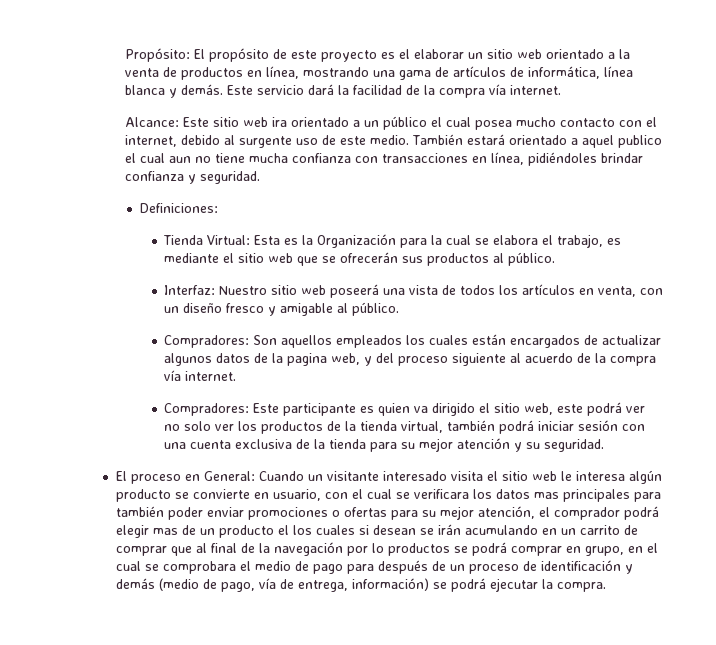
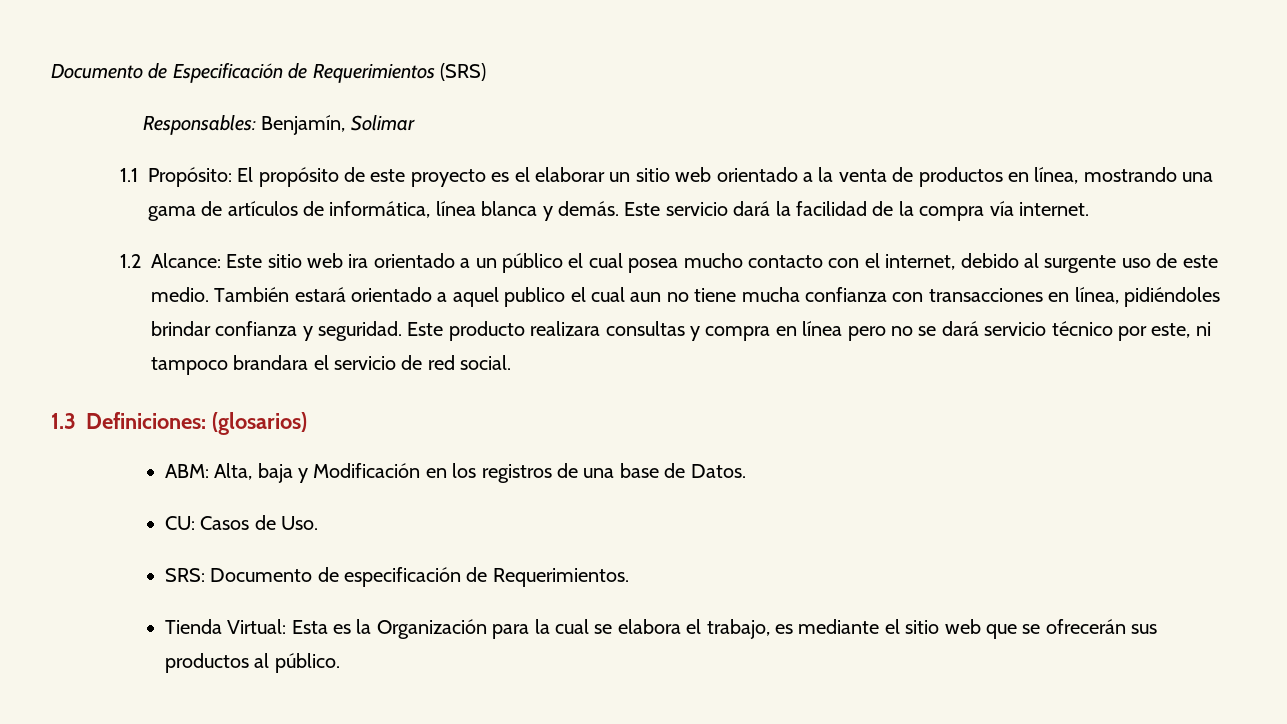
(124, 55) none -> [51,63,486,83] [142,115,415,135] [119,168,138,182] Documento de Especificación de Requerimientos (SRS) // Responsables: Benjamín, Solimar // 1.1
(561, 90) none -> [119,254,141,268] 1.2
[140,203,219,213] // Definiciones: -> [407,321,1211,341] [150,355,512,375] [51,412,307,435] [164,463,746,483] [164,515,318,530] [164,567,629,587] Este producto realizara consultas y compra en línea pero no se dará servicio técnico por este, ni tampoco brandara el servicio de red social. // 1.3 Definiciones: (glosarios) // ABM: Alta, baja y Modificación en los registros de una base de Datos. // CU: Casos de Uso. // SRS: Documento de especificación de Requerimientos.
[164,284,664,298] [164,302,400,316] [164,334,662,348] [164,353,657,366] [164,370,237,381] [164,402,646,416] [164,420,646,434] [164,438,605,452] [115,470,662,484] [115,489,661,502] [115,506,659,520] [115,524,638,538] [115,542,658,556] [115,560,633,574] [115,578,606,592] // Interfaz: Nuestro sitio web poseerá una vista de todos los artículos en venta, con un diseño fresco y amigable al público. // Compradores: Son aquellos empleados los cuales están encargados de actualizar algunos datos de la pagina web, y del proceso siguiente al acuerdo de la compra vía internet. // Compradores: Este participante es quien va dirigido el sitio web, este podrá ver no solo ver los productos de la tienda virtual, también podrá iniciar sesión con una cuenta exclusiva de la tienda para su mejor atención y su seguridad. // El proceso en General: Cuando un visitante interesado visita el sitio web le interesa algún producto se convierte en usuario, con el cual se verificara los datos mas principales para también poder enviar promociones o ofertas para su mejor atención, el comprador podrá elegir mas de un producto el los cuales si desean se irán acumulando en un carrito de comprar que al final de la navegación por lo productos se podrá comprar en grupo, en el cual se comprobara el medio de pago para después de un proceso de identificación y demás (medio de pago, vía de entrega, información) se podrá ejecutar la compra. -> (340, 663) none

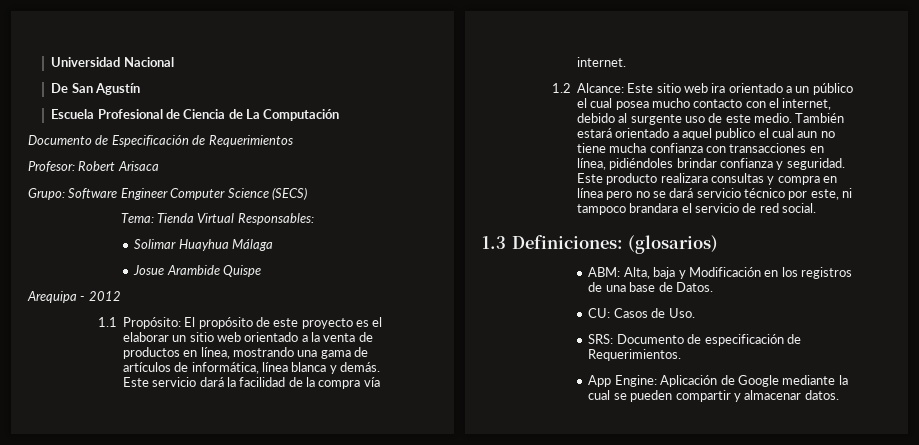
(51, 71) none -> [51,57,174,67] [51,83,140,95] [51,109,340,121] Universidad Nacional // De San Agustín // Escuela Profesional de Ciencia de La Computación //
[440,63,486,81] (SRS) // -> [28,161,159,172] [28,187,307,200] [120,213,235,223] // Profesor: Robert Arisaca // Grupo: Software Engineer Computer Science (SECS) // Tema: Tienda Virtual
[261,115,346,135] Benjamín, -> (314, 219) //
(415, 123) none -> [178,239,274,251] [133,265,262,277] [27,291,121,303] Huayhua Málaga // Josue Arambide Quispe // Arequipa - 2012
[164,619,1158,639] [164,653,340,673] Tienda Virtual: Esta es la Organización para la cual se elabora el trabajo, es mediante el sitio web que se ofrecerán sus productos al público. -> [588,375,848,387] [588,390,839,402] App Engine: Aplicación de Google mediante la cual se pueden compartir y almacenar datos.

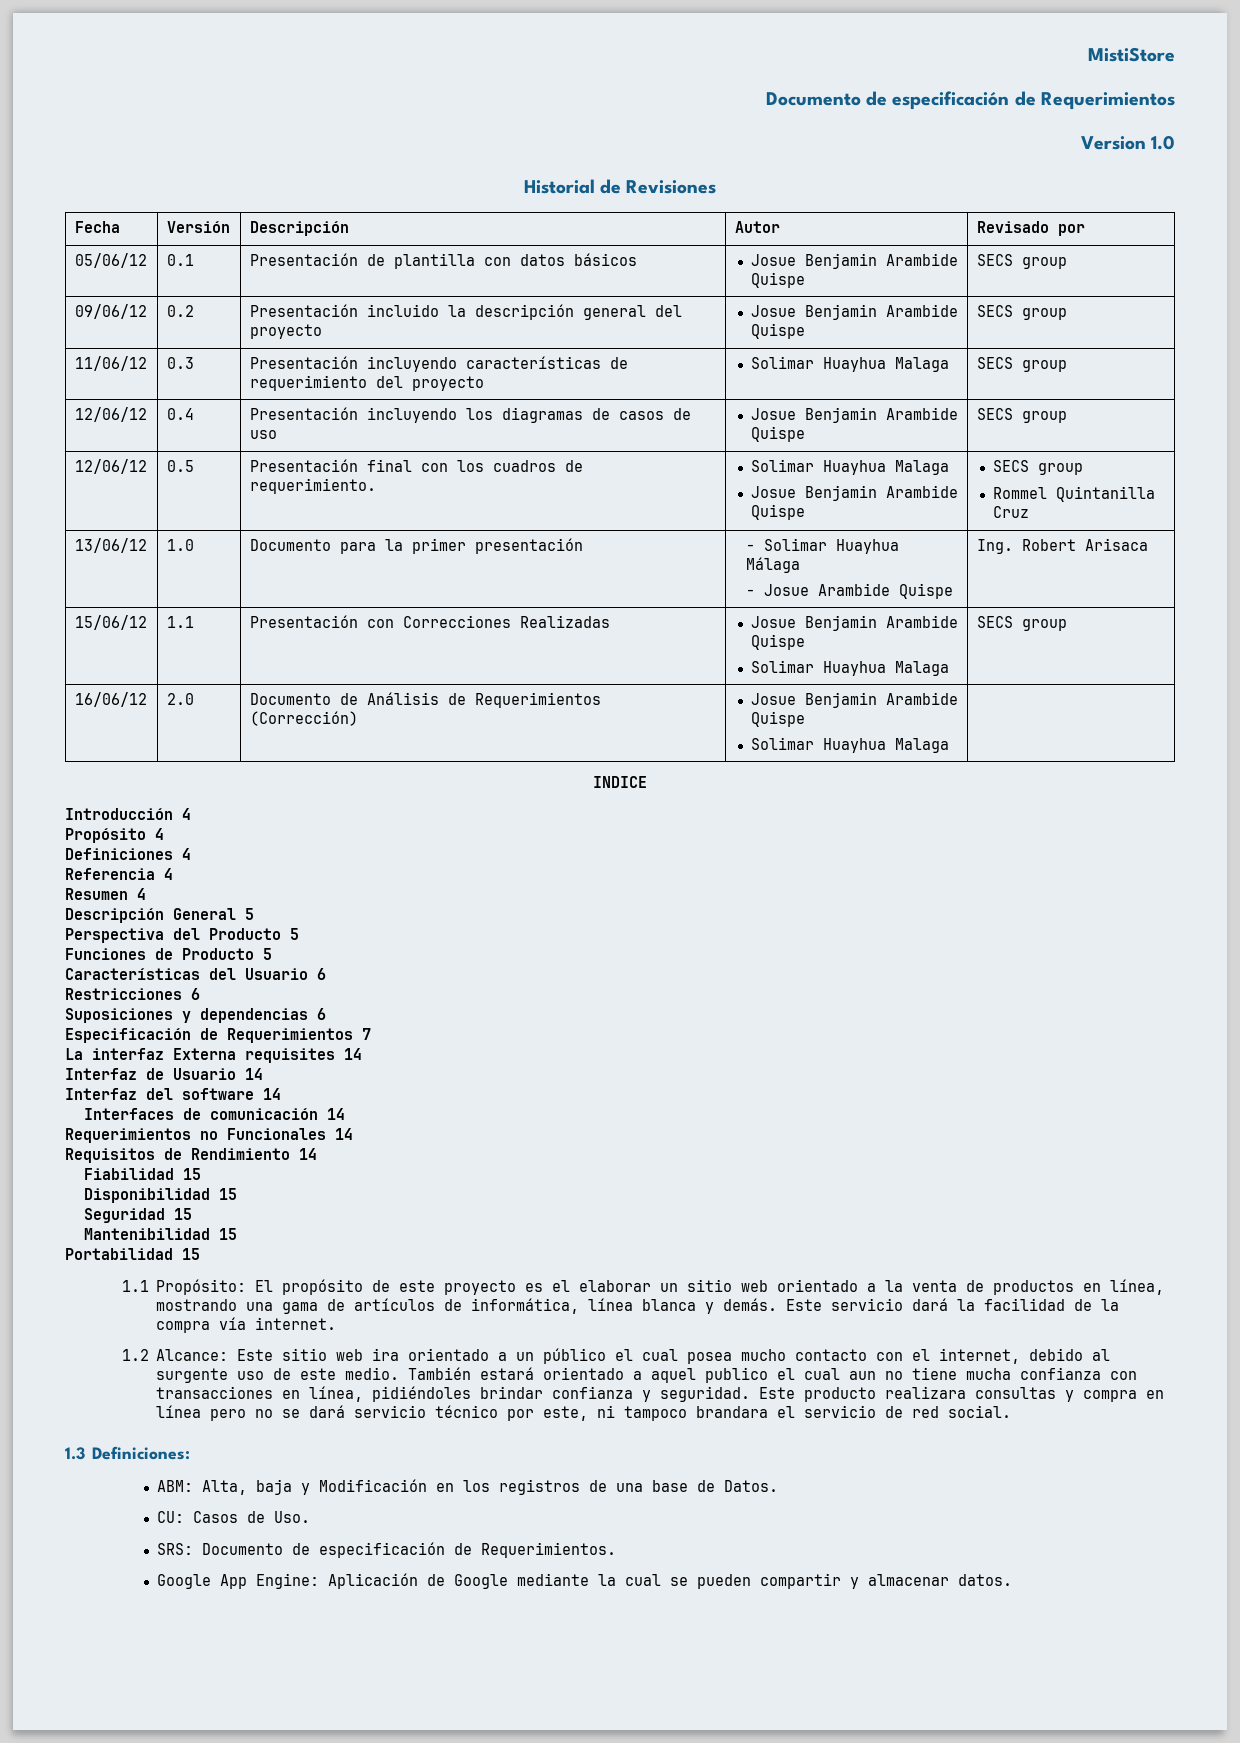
[51,57,174,67] [51,83,140,95] [51,109,340,121] [28,135,293,147] [28,161,159,172] [28,187,307,200] [120,213,314,225] [134,239,274,251] [133,265,262,277] [27,291,121,303] Universidad Nacional // De San Agustín // Escuela Profesional de Ciencia de La Computación // Documento de Especificación de Requerimientos // Profesor: Robert Arisaca // Grupo: Software Engineer Computer Science (SECS) // Tema: Tienda Virtual Responsables: // Solimar Huayhua Málaga // Josue Arambide Quispe // Arequipa - 2012 -> [1088,47,1175,62] [765,91,1175,110] [1080,135,1176,150] [523,179,717,194] [74,221,120,233] [166,221,230,233] [249,221,349,236] [734,221,780,233] [976,221,1085,236] [74,253,147,268] [166,254,194,266] [249,253,637,269] [750,253,958,269] [750,272,805,288] [976,254,1067,269] [74,304,147,319] [166,305,194,317] [249,304,682,320] [249,324,322,339] [750,304,958,320] [750,323,805,339] [976,305,1067,320] [74,356,147,371] [166,357,194,369] [249,356,628,372] [249,375,484,391] [750,356,949,372] [976,357,1067,372] [74,407,147,422] [166,408,194,420] [249,407,691,423] [249,430,277,439] [750,407,958,423] [750,426,805,442] [976,408,1067,423] [74,459,147,474] [166,460,194,472] [249,459,583,472] [249,478,376,494] [750,459,949,475] [750,485,958,501] [750,504,805,520] [992,460,1083,475] [992,486,1155,502] [992,506,1029,518] [74,538,147,553] [166,539,194,551] [249,538,583,554] [746,538,900,554] [746,557,801,573] [746,583,954,599] [976,538,1148,554] [74,615,147,630] [166,616,194,628] [249,615,610,628] [750,615,958,631] [750,634,805,650] [750,660,949,676] [976,616,1067,631] [74,692,147,707] [166,693,194,705] [249,692,601,708] [249,711,358,726] [750,692,958,708] [750,711,805,727] [750,737,949,753] [593,776,647,788] [65,808,191,820] [65,828,164,843] [65,848,191,860] [65,868,173,880] [65,888,146,900] [65,908,254,923] [65,928,299,943] [65,948,272,960] [65,968,326,980] [65,988,200,1000] [65,1008,326,1023] [65,1028,371,1043] [65,1048,362,1063] [65,1068,263,1080] [65,1088,281,1100] [84,1108,346,1120] [65,1128,353,1143] [65,1148,317,1163] [84,1168,202,1180] [84,1188,238,1203] [84,1208,193,1223] [84,1228,238,1240] [65,1248,200,1260] MistiStore // Documento de especificación de Requerimientos // Version 1.0 // Historial de Revisiones // Fecha | Versión | Descripción | Autor | Revisado por // 05/06/12 | 0.1 | Presentación de plantilla con datos básicos | Josue Benjamin Arambide Quispe | SECS group // 09/06/12 | 0.2 | Presentación incluido la descripción general del proyecto | Josue Benjamin Arambide Quispe | SECS group // 11/06/12 | 0.3 | Presentación incluyendo características de requerimiento del proyecto | Solimar Huayhua Malaga | SECS group // 12/06/12 | 0.4 | Presentación incluyendo los diagramas de casos de uso | Josue Benjamin Arambide Quispe | SECS group // 12/06/12 | 0.5 | Presentación final con los cuadros de requerimiento. | Solimar Huayhua Malaga // Josue Benjamin Arambide Quispe | SECS group // Rommel Quintanilla Cruz // 13/06/12 | 1.0 | Documento para la primer presentación | - Solimar Huayhua Málaga // - Josue Arambide Quispe | Ing. Robert Arisaca // 15/06/12 | 1.1 | Presentación con Correcciones Realizadas | Josue Benjamin Arambide Quispe // Solimar Huayhua Malaga | SECS group // 16/06/12 | 2.0 | Documento de Análisis de Requerimientos (Corrección) | Josue Benjamin Arambide Quispe // Solimar Huayhua Malaga | // INDICE // Introducción 4 // Propósito 4 // Definiciones 4 // Referencia 4 // Resumen 4 // Descripción General 5 // Perspectiva del Producto 5 // Funciones de Producto 5 // Características del Usuario 6 // Restricciones 6 // Suposiciones y dependencias 6 // Especificación de Requerimientos 7 // La interfaz Externa requisites 14 // Interfaz de Usuario 14 // Interfaz del software 14 // Interfaces de comunicación 14 // Requerimientos no Funcionales 14 // Requisitos de Rendimiento 14 // Fiabilidad 15 // Disponibilidad 15 // Seguridad 15 // Mantenibilidad 15 // Portabilidad 15
[627,235,718,254] (glosarios) -> (191, 1453) none
(682, 355) none -> [157,1574,212,1589] Google

